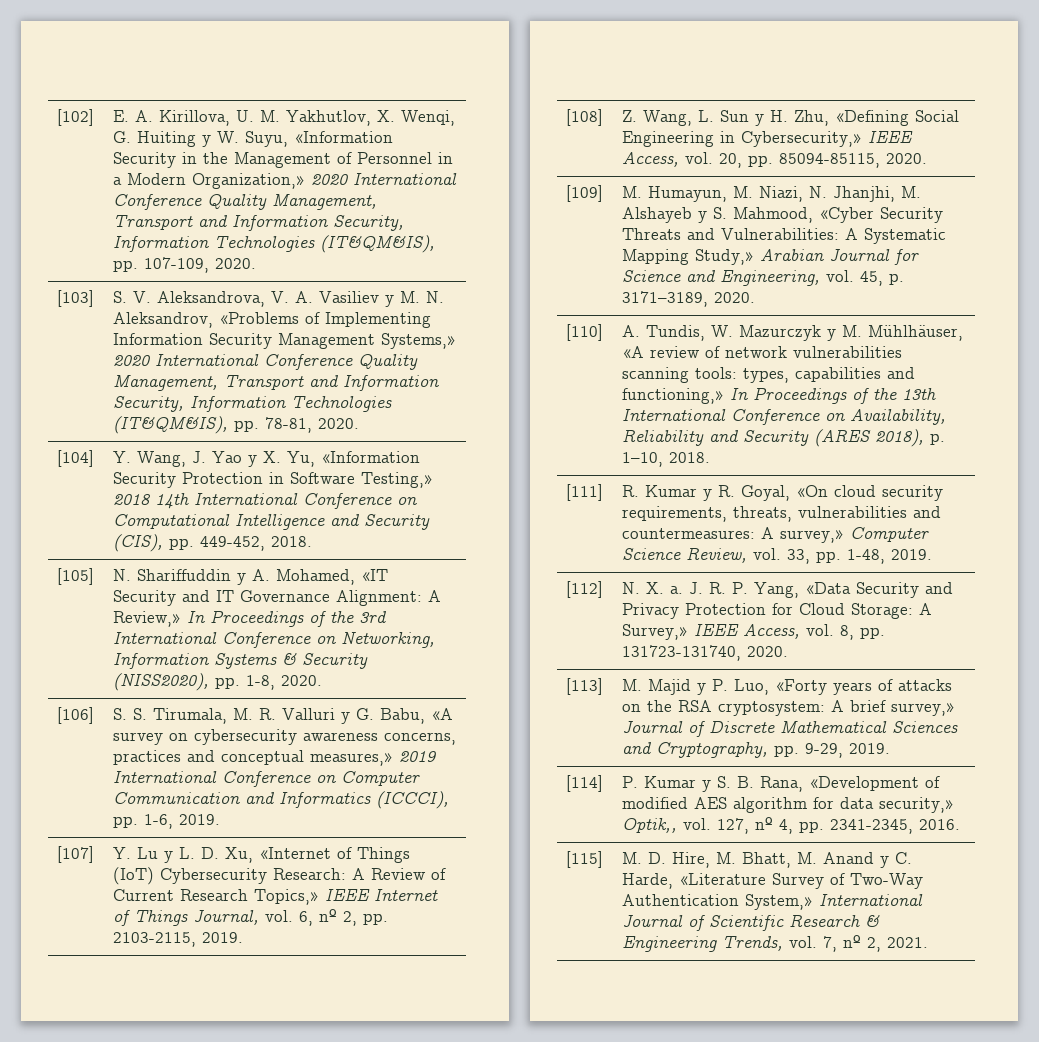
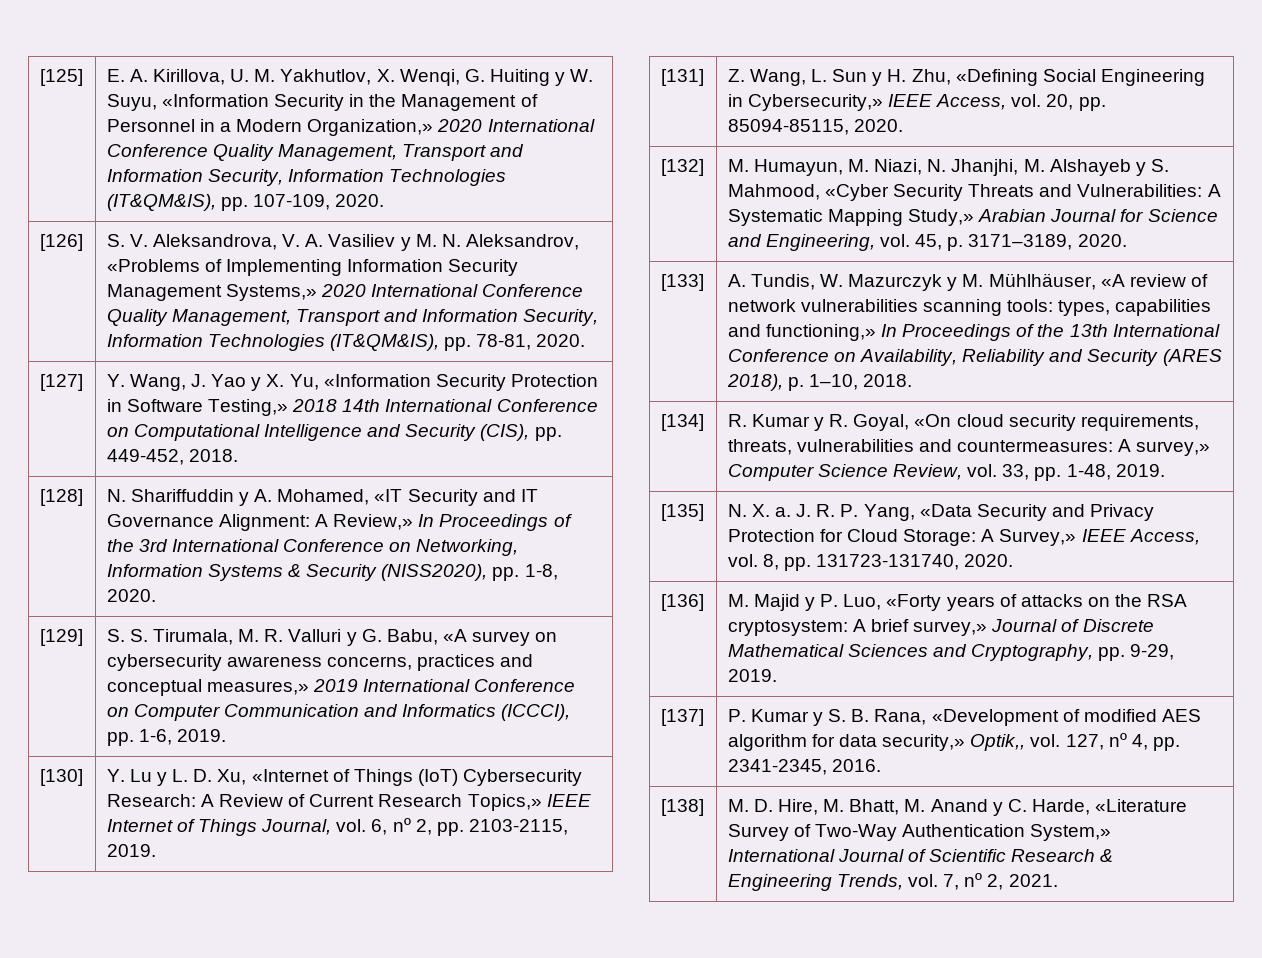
[57,109,95,126] [102] -> [39,69,83,86] [125]
[57,290,95,307] [103] -> [39,234,83,251] [126]
[57,450,95,467] [104] -> [39,374,83,391] [127]
[57,568,95,585] [105] -> [39,489,83,506] [128]
[57,707,95,724] [106] -> [39,629,83,646] [129]
[57,846,95,863] [107] -> [39,769,83,786] [130]
[566,109,604,126] [108] -> [660,69,704,86] [131]
[566,185,604,202] [109] -> [660,159,704,176] [132]
[566,324,604,341] [110] -> [660,274,704,291] [133]
[566,484,604,501] [111] -> [660,414,704,431] [134]
[566,581,604,598] [112] -> [660,504,704,521] [135]
[566,678,604,695] [113] -> [660,594,704,611] [136]
[566,775,604,792] [114] -> [660,709,704,726] [137]
[566,851,604,868] [115] -> [660,799,704,816] [138]

